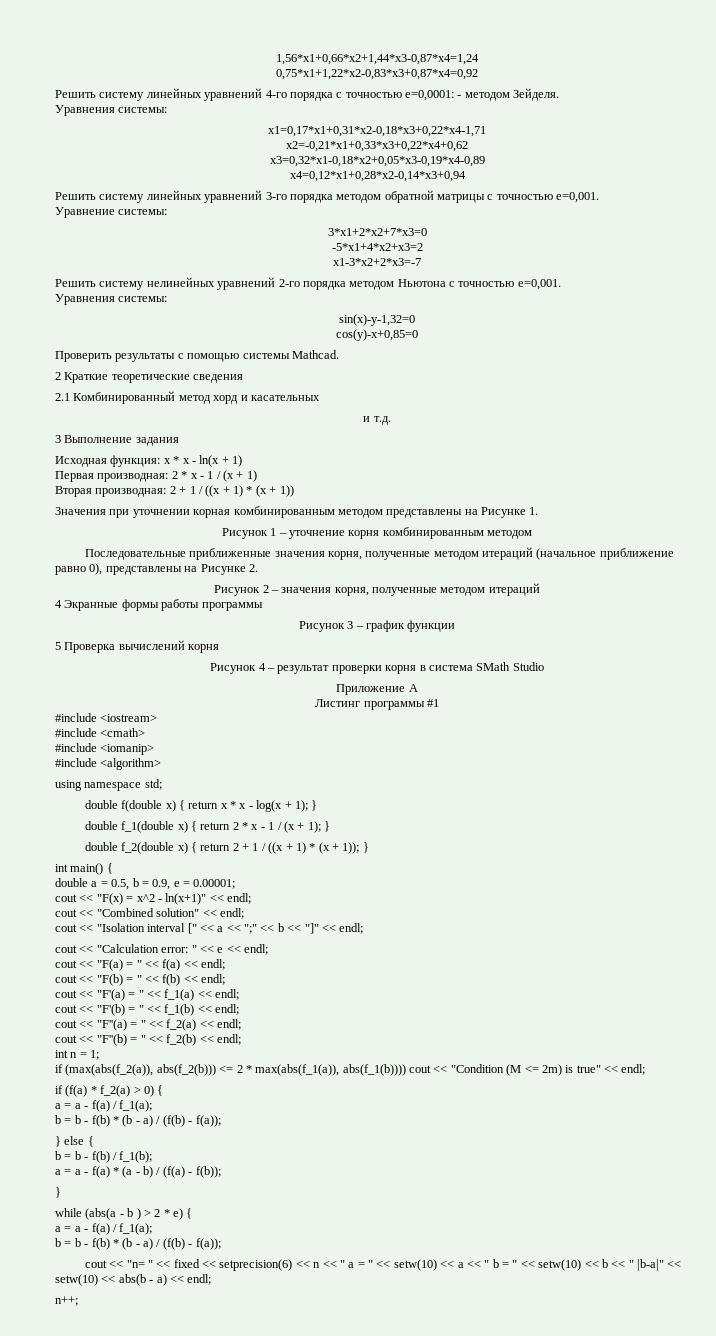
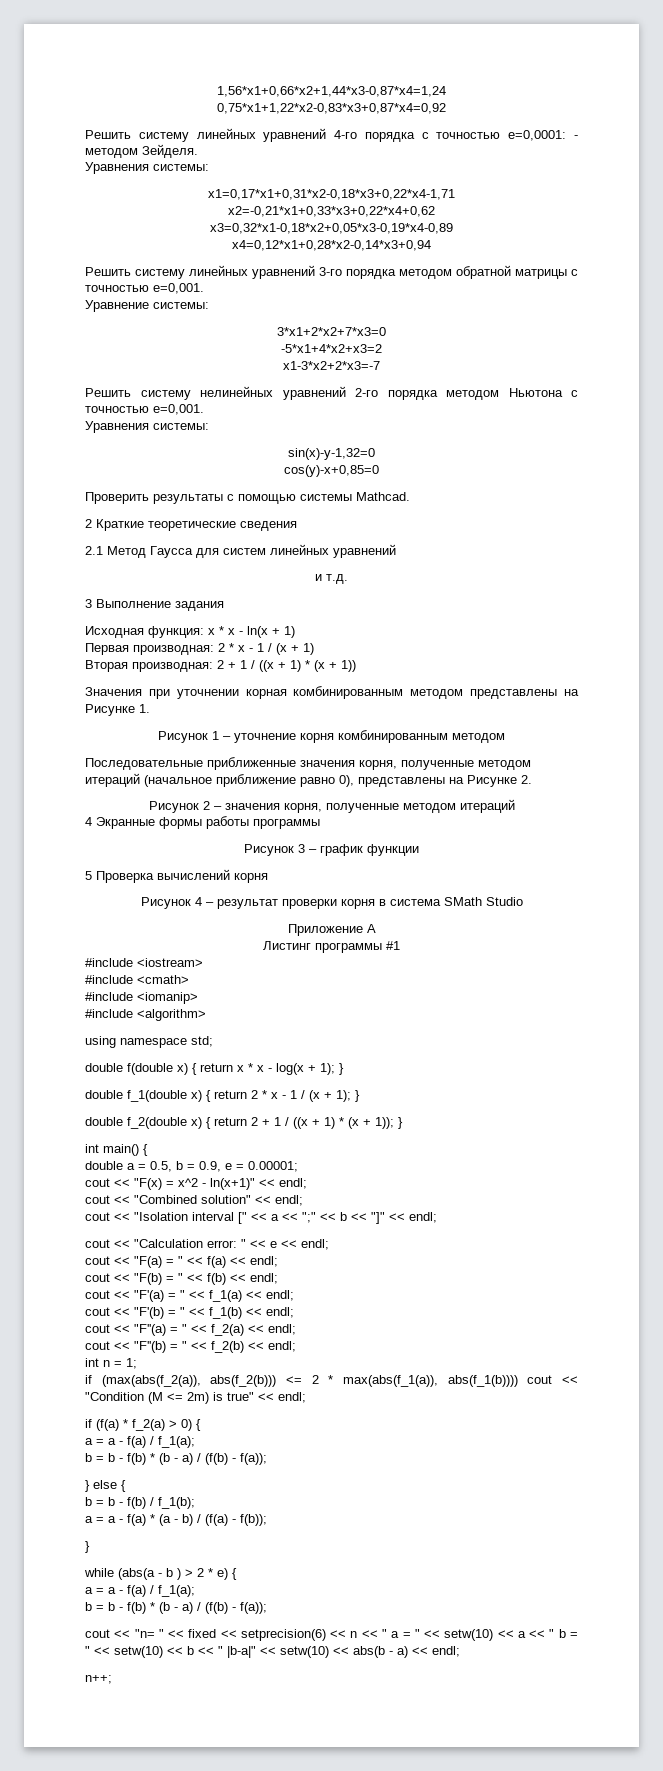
[73,391,320,404] Комбинированный метод хорд и касательных -> [107,544,396,558] Метод Гаусса для систем линейных уравнений

